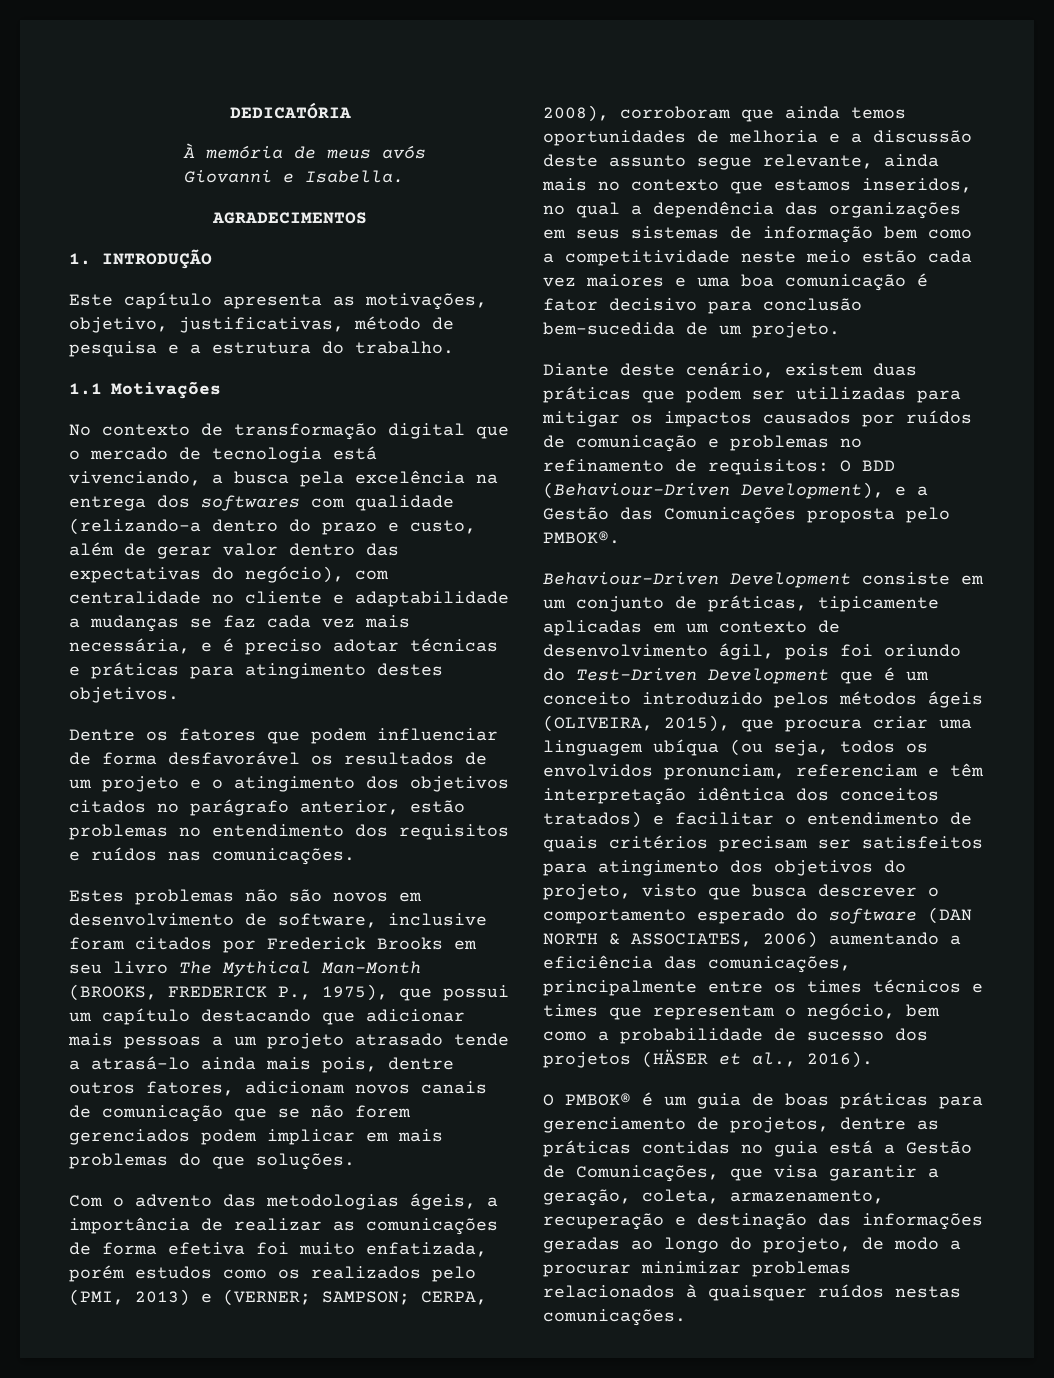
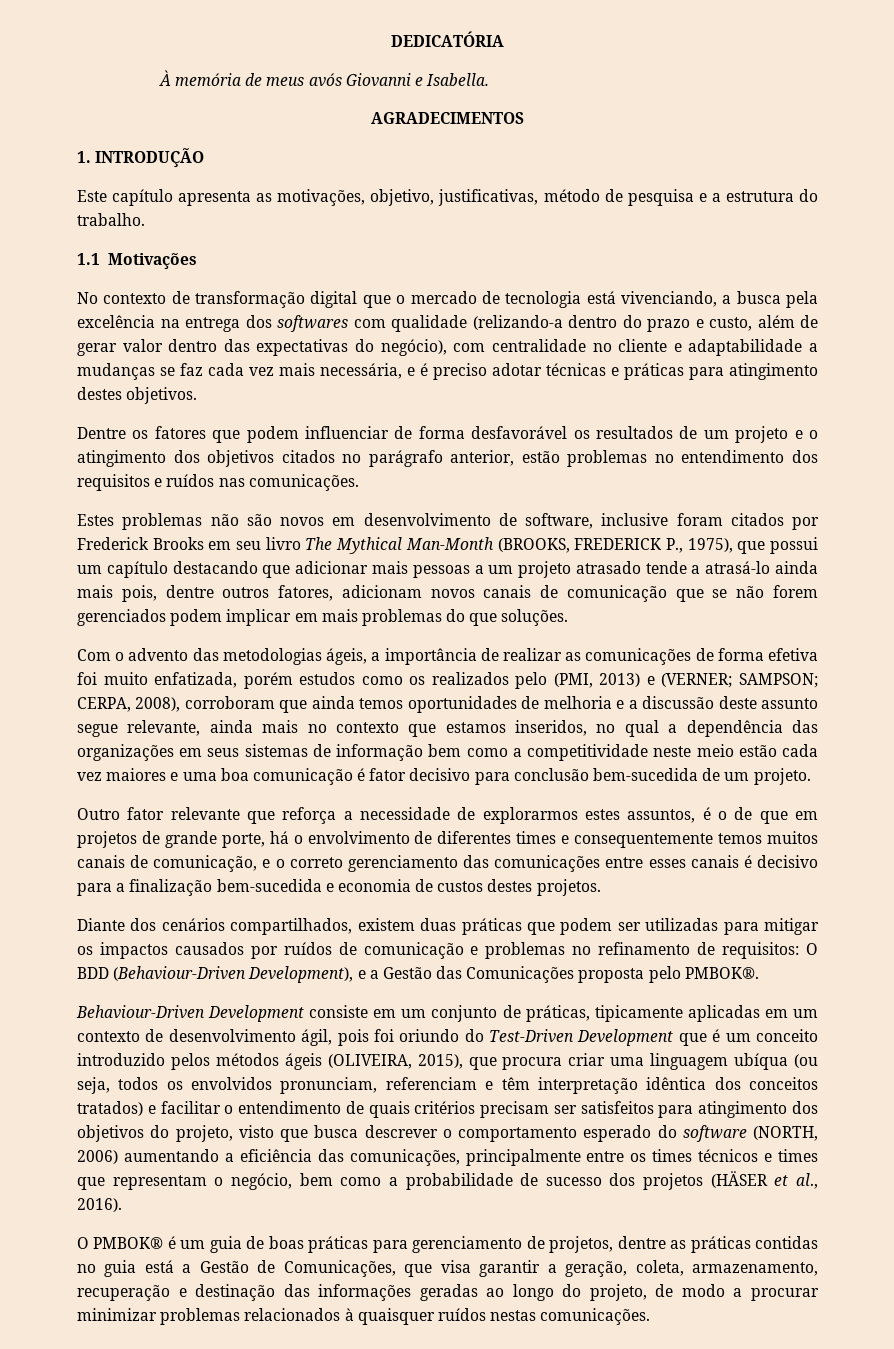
[543,362,774,378] Diante deste cenário, -> [77,807,819,824] [77,831,818,848] [77,855,819,872] [77,879,601,896] [77,918,353,935] Outro fator relevante que reforça a necessidade de explorarmos estes assuntos, é o de que em projetos de grande porte, há o envolvimento de diferentes times e consequentemente temos muitos canais de comunicação, e o correto gerenciamento das comunicações entre esses canais é decisivo para a finalização bem-sucedida e economia de custos destes projetos. // Diante dos cenários compartilhados,
[928,907,972,924] [543,933,752,947] (DAN NORTH & ASSOCIATES, -> [753,1126,818,1141] (NORTH,

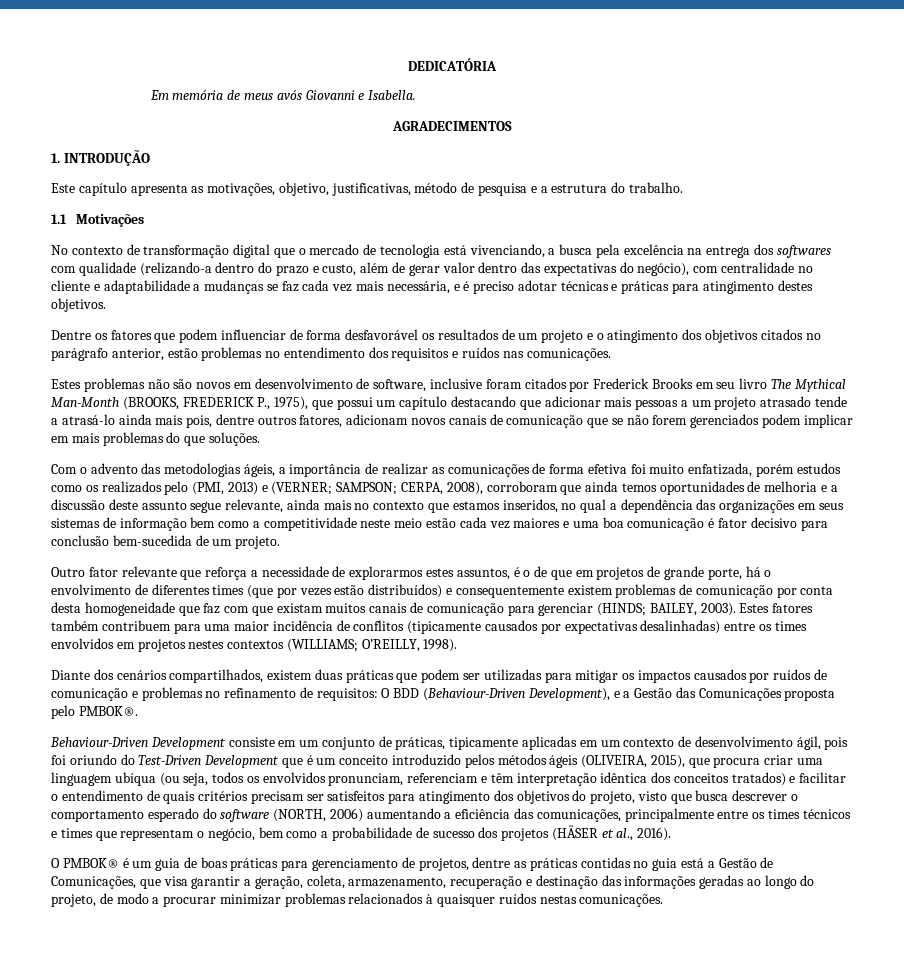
[158,70,171,86] À -> [149,90,169,100] Em
[561,831,818,848] [77,855,819,872] [77,879,601,896] e consequentemente temos muitos canais de comunicação, e o correto gerenciamento das comunicações entre esses canais é decisivo para a finalização bem-sucedida e economia de custos destes projetos. -> [247,584,834,598] [51,602,814,616] [51,620,807,634] [51,638,458,652] (que por vezes estão distribuídos) e consequentemente existem problemas de comunicação por conta desta homogeneidade que faz com que existam muitos canais de comunicação para gerenciar (HINDS; BAILEY, 2003). Estes fatores também contribuem para uma maior incidência de conflitos (tipicamente causados por expectativas desalinhadas) entre os times envolvidos em projetos nestes contextos (WILLIAMS; O’REILLY, 1998).

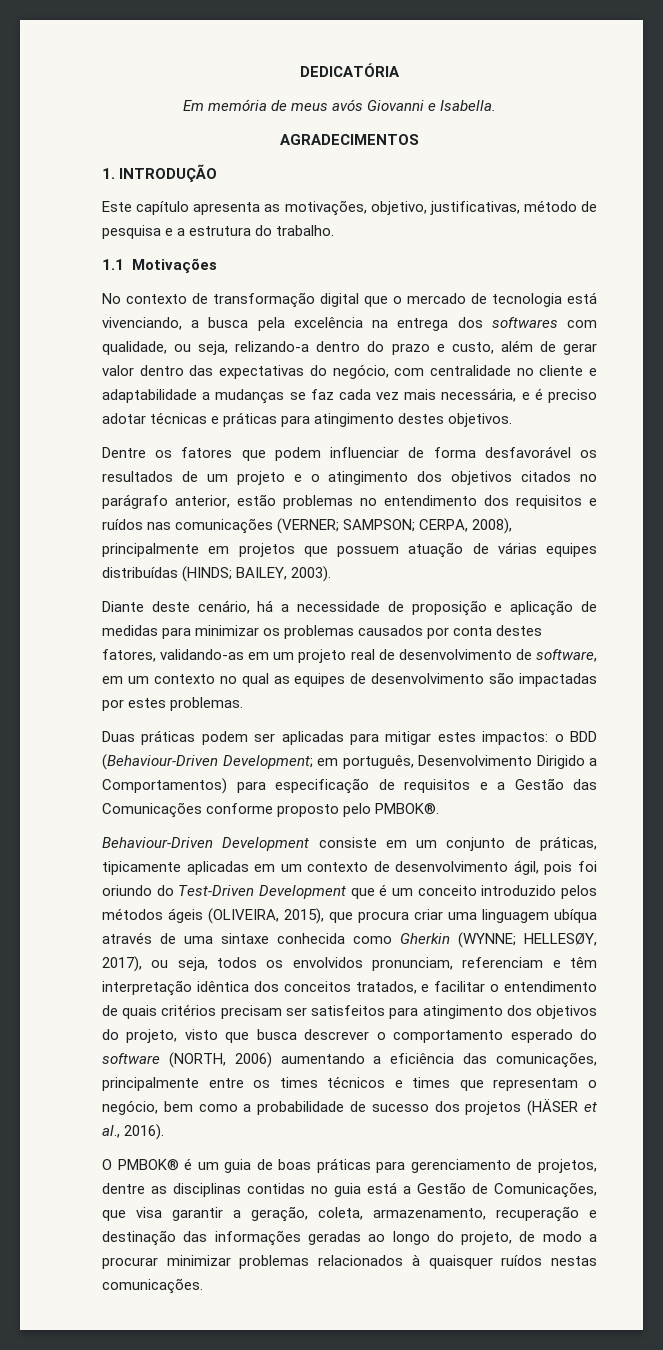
[78,262,212,276] qualidade (relizando-a -> [102,341,310,355] qualidade, ou seja, relizando-a
[637,263,690,276] negócio), -> [332,364,389,379] negócio,
[526,348,611,361] [51,378,846,392] [51,396,848,410] [51,414,853,428] [51,432,260,446] [51,463,841,477] [51,481,838,495] [51,499,844,513] [51,517,828,531] [51,535,281,549] [51,566,772,580] [51,584,834,598] [51,602,814,616] [51,620,807,634] [51,638,458,652] [51,669,418,683] comunicações. // Estes problemas não são novos em desenvolvimento de software, inclusive foram citados por Frederick Brooks em seu livro The Mythical Man-Month (BROOKS, FREDERICK P., 1975), que possui um capítulo destacando que adicionar mais pessoas a um projeto atrasado tende a atrasá-lo ainda mais pois, dentre outros fatores, adicionam novos canais de comunicação que se não forem gerenciados podem implicar em mais problemas do que soluções. // Com o advento das metodologias ágeis, a importância de realizar as comunicações de forma efetiva foi muito enfatizada, porém estudos como os realizados pelo (PMI, 2013) e (VERNER; SAMPSON; CERPA, 2008), corroboram que ainda temos oportunidades de melhoria e a discussão deste assunto segue relevante, ainda mais no contexto que estamos inseridos, no qual a dependência das organizações em seus sistemas de informação bem como a competitividade neste meio estão cada vez maiores e uma boa comunicação é fator decisivo para conclusão bem-sucedida de um projeto. // Outro fator relevante que reforça a necessidade de explorarmos estes assuntos, é o de que em projetos de grande porte, há o envolvimento de diferentes times (que por vezes estão distribuídos) e consequentemente existem problemas de comunicação por conta desta homogeneidade que faz com que existam muitos canais de comunicação para gerenciar (HINDS; BAILEY, 2003). Estes fatores também contribuem para uma maior incidência de conflitos (tipicamente causados por expectativas desalinhadas) entre os times envolvidos em projetos nestes contextos (WILLIAMS; O’REILLY, 1998). // Diante dos cenários compartilhados, existem duas práticas que -> [175,518,513,534] [102,542,597,558] [102,566,332,582] [102,600,597,616] [102,625,543,639] [102,649,597,663] [102,672,597,687] [102,697,244,711] [102,730,196,745] comunicações (VERNER; SAMPSON; CERPA, 2008), principalmente em projetos que possuem atuação de várias equipes distribuídas (HINDS; BAILEY, 2003). // Diante deste cenário, há a necessidade de proposição e aplicação de medidas para minimizar os problemas causados por conta destes fatores, validando-as em um projeto real de desenvolvimento de software, em um contexto no qual as equipes de desenvolvimento são impactadas por estes problemas. // Duas práticas
[483,669,542,681] utilizadas -> [281,731,344,745] aplicadas
[622,669,828,683] [51,687,610,701] os impactos causados por ruídos de comunicação e problemas no refinamento de requisitos: O BDD (Behaviour-Driven Development), -> [437,731,597,745] [102,754,597,770] [102,778,470,794] estes impactos: o BDD (Behaviour-Driven Development; em português, Desenvolvimento Dirigido a Comportamentos) para especificação de requisitos
[784,689,836,701] proposta -> [206,803,340,817] conforme proposto
[159,773,180,786] (ou -> [102,932,597,948] [102,956,169,972] através de uma sintaxe conhecida como Gherkin (WYNNE; HELLESØY, 2017), ou
[731,772,786,786] tratados) -> [355,981,417,994] tratados,
[529,858,578,871] práticas -> [173,1183,241,1197] disciplinas

